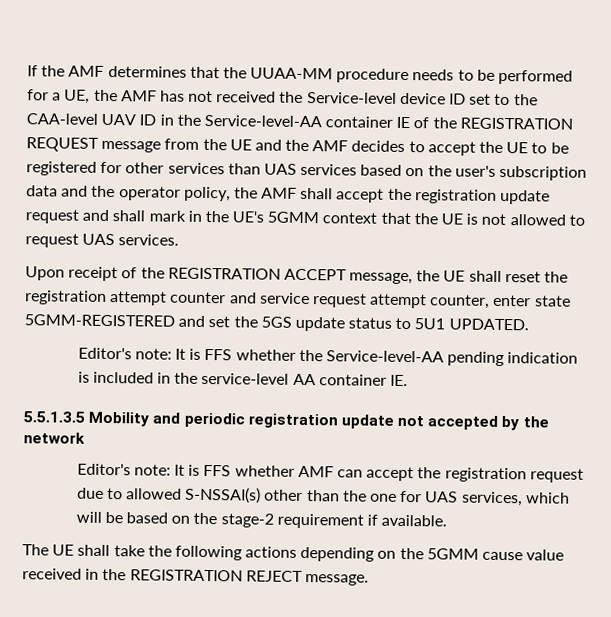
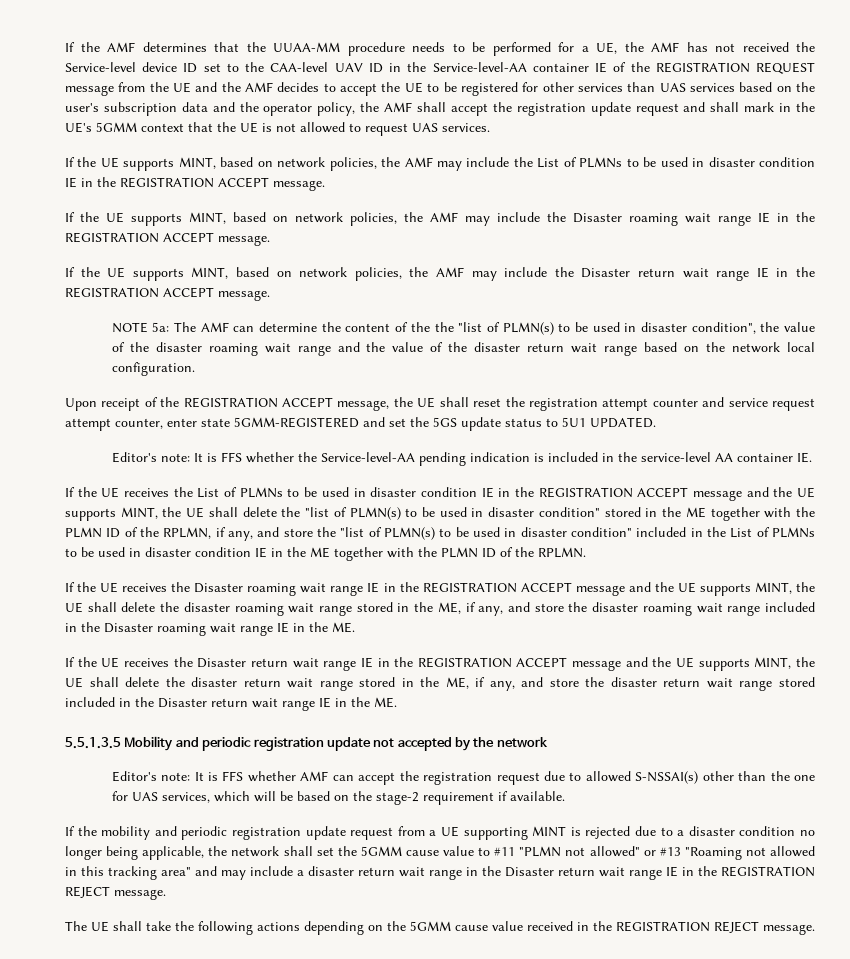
(180, 240) none -> [65,157,816,171] [65,177,325,191] [65,212,815,226] [65,232,270,246] [65,267,816,281] [65,287,270,301] [111,322,815,335] [111,342,815,356] [111,362,195,376] // If the UE supports MINT, based on network policies, the AMF may include the List of PLMNs to be used in disaster condition IE in the REGISTRATION ACCEPT message. // If the UE supports MINT, based on network policies, the AMF may include the Disaster roaming wait range IE in the REGISTRATION ACCEPT message. // If the UE supports MINT, based on network policies, the AMF may include the Disaster return wait range IE in the REGISTRATION ACCEPT message. // NOTE 5a: The AMF can determine the content of the the "list of PLMN(s) to be used in disaster condition", the value of the disaster roaming wait range and the value of the disaster return wait range based on the network local configuration.
(408, 380) none -> [65,487,815,501] [65,507,816,521] [65,527,815,541] [65,547,586,561] [65,582,815,596] [65,602,815,616] [65,622,355,636] [65,657,815,671] [65,677,815,691] [65,697,397,711] // If the UE receives the List of PLMNs to be used in disaster condition IE in the REGISTRATION ACCEPT message and the UE supports MINT, the UE shall delete the "list of PLMN(s) to be used in disaster condition" stored in the ME together with the PLMN ID of the RPLMN, if any, and store the "list of PLMN(s) to be used in disaster condition" included in the List of PLMNs to be used in disaster condition IE in the ME together with the PLMN ID of the RPLMN. // If the UE receives the Disaster roaming wait range IE in the REGISTRATION ACCEPT message and the UE supports MINT, the UE shall delete the disaster roaming wait range stored in the ME, if any, and store the disaster roaming wait range included in the Disaster roaming wait range IE in the ME. // If the UE receives the Disaster return wait range IE in the REGISTRATION ACCEPT message and the UE supports MINT, the UE shall delete the disaster return wait range stored in the ME, if any, and store the disaster return wait range stored included in the Disaster return wait range IE in the ME.
(448, 520) none -> [65,826,816,840] [65,846,816,860] [65,866,815,880] [65,886,166,900] // If the mobility and periodic registration update request from a UE supporting MINT is rejected due to a disaster condition no longer being applicable, the network shall set the 5GMM cause value to #11 "PLMN not allowed" or #13 "Roaming not allowed in this tracking area" and may include a disaster return wait range in the Disaster return wait range IE in the REGISTRATION REJECT message.

